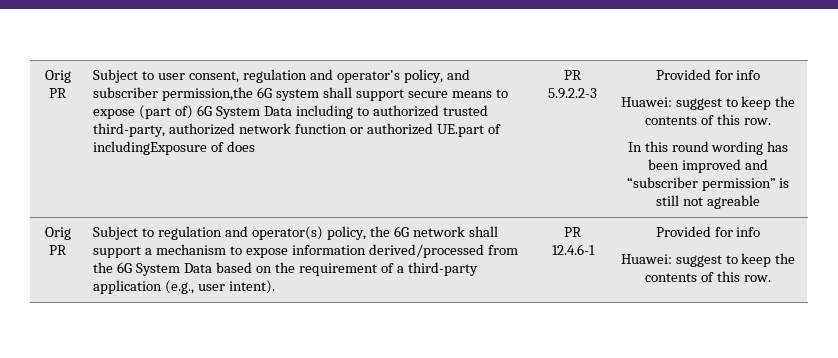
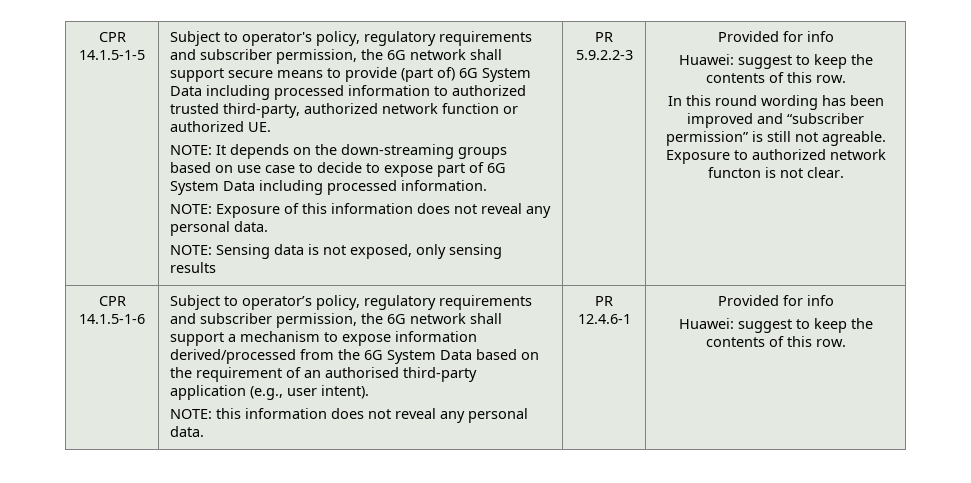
[44,70,71,83] [49,88,67,98] [93,69,470,83] [93,87,320,101] Orig PR | Subject to user consent, regulation and operator's policy, and subscriber permission,the 6G system -> [98,32,126,42] [79,50,145,60] [169,31,532,46] [169,49,466,64] CPR 14.1.5-1-5 | Subject to operator's policy, regulatory requirements and subscriber permission, the 6G network
[93,109,136,119] expose -> [344,67,397,82] provide
(353, 112) none -> [273,85,430,100] processed information
[436,124,501,137] [93,141,256,155] UE.part of includingExposure of does -> [247,122,271,132] [169,144,507,159] [169,162,506,177] [169,180,487,195] [169,203,551,218] [169,221,268,236] [169,244,502,259] [169,262,216,273] UE. // NOTE: It depends on the down-streaming groups based on use case to decide to expose part of 6G System Data including processed information. // NOTE: Exposure of this information does not reveal any personal data. // NOTE: Sensing data is not exposed, only sensing results
[706,195,760,209] [44,227,71,240] [49,245,67,255] [93,226,366,240] agreable // Orig PR | Subject to regulation and operator(s) policy, -> [821,131,886,146] [665,149,886,164] [707,167,844,178] [98,296,126,306] [79,314,145,324] [169,295,532,310] [169,313,357,328] agreable. Exposure to authorized network functon is not clear. // CPR 14.1.5-1-6 | Subject to operator’s policy, regulatory requirements and subscriber permission,
[396,266,404,273] a -> [303,367,399,378] an authorised
(276, 287) none -> [169,408,528,423] [169,426,204,437] // NOTE: this information does not reveal any personal data.

